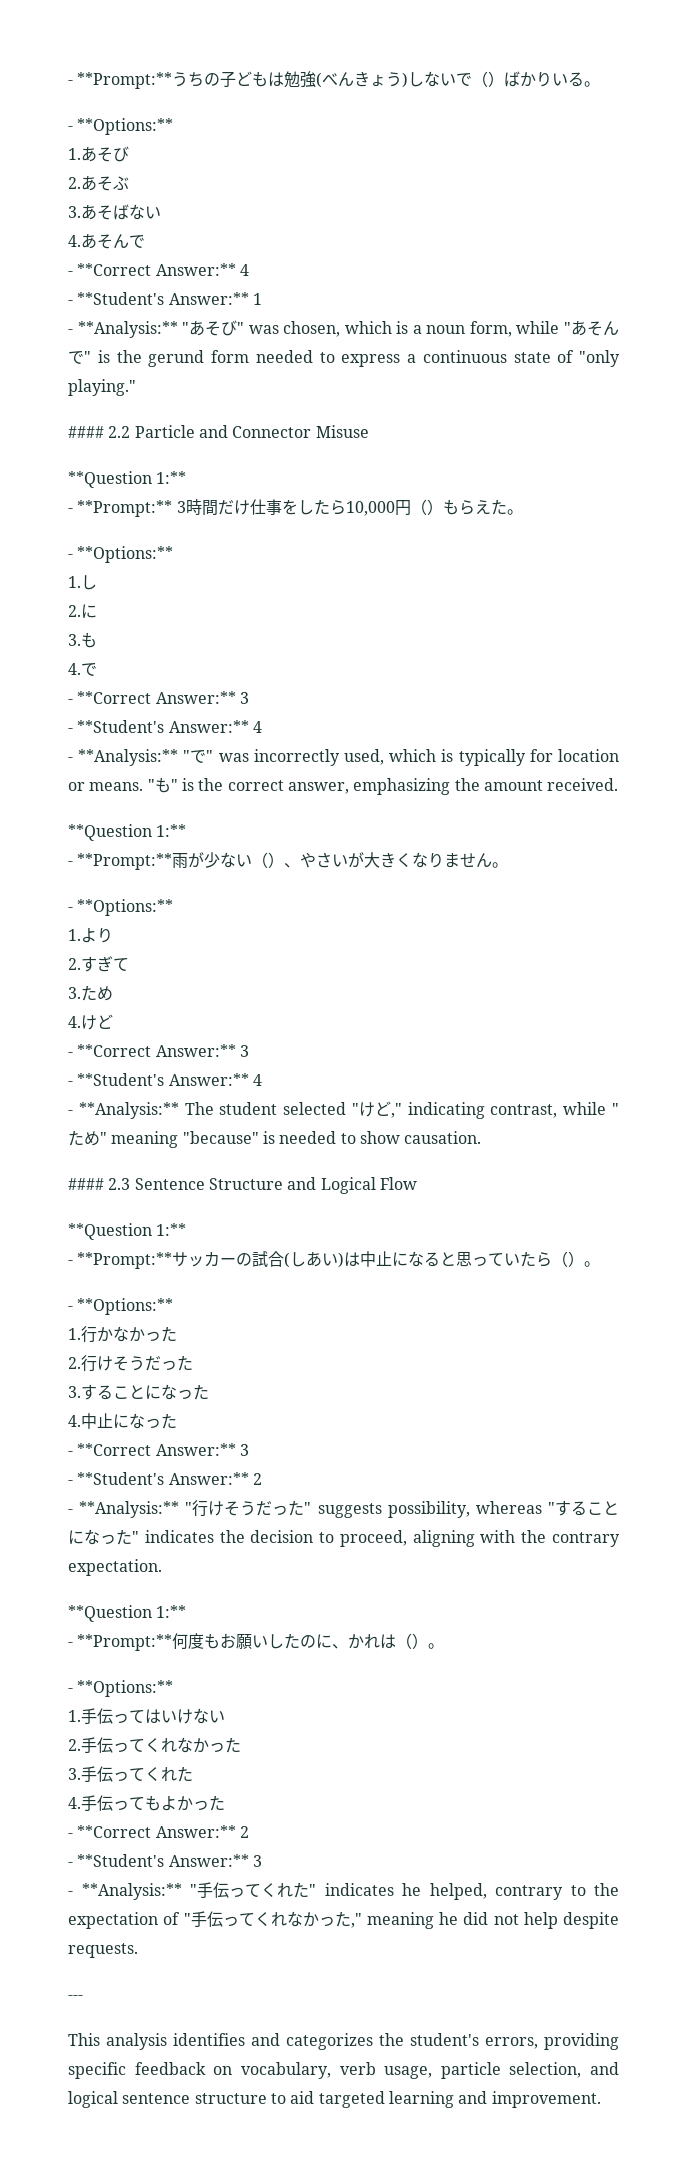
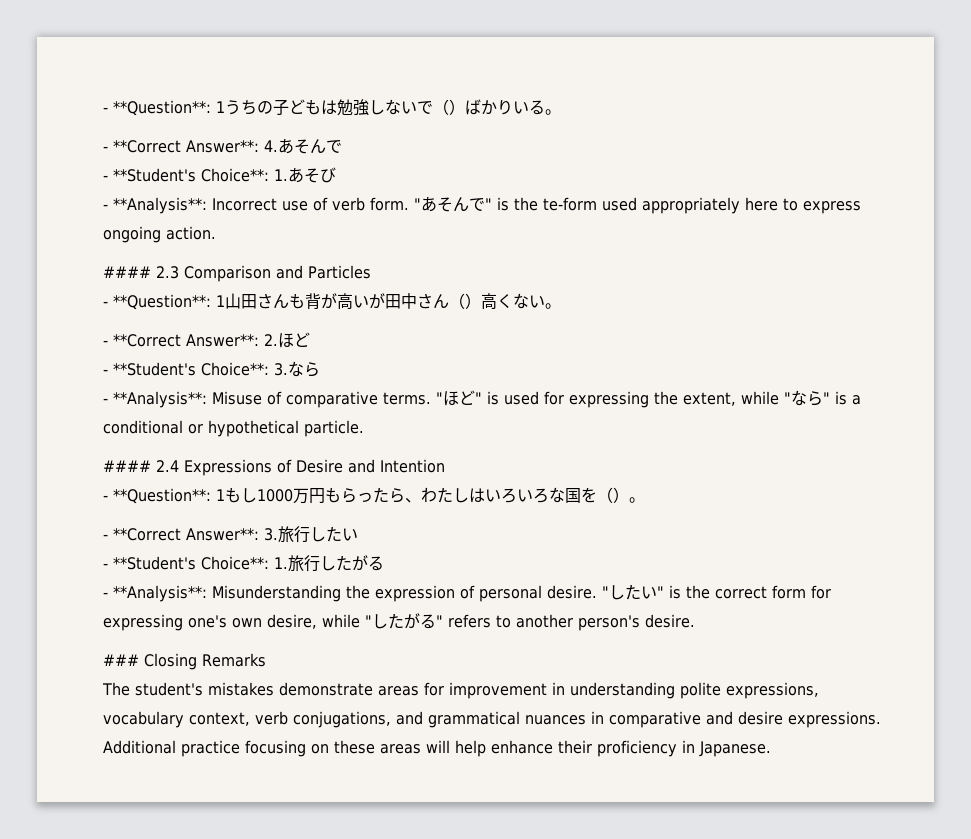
[68,72,173,89] - **Prompt:** -> [103,100,225,116] - **Question**: 1
[316,71,409,88] (べんきょう) -> (369, 107) none
[77,118,174,135] [68,146,129,162] [68,175,129,191] [68,204,161,220] [68,233,145,249] [68,263,249,276] [68,292,262,305] [68,320,560,338] **Options:** // 1.あそび // 2.あそぶ // 3.あそばない // 4.あそんで // - **Correct Answer:** 4 // - **Student's Answer:** 1 // - **Analysis:** "あそび" was chosen, which is a noun form, while -> [113,138,342,154] [103,167,336,183] [103,197,409,214] **Correct Answer**: 4.あそんで // - **Student's Choice**: 1.あそび // - **Analysis**: Incorrect use of verb form.
[148,350,620,367] [68,379,136,396] [68,425,369,438] [68,471,187,488] [68,499,523,517] [68,546,174,563] [68,575,97,590] [68,604,97,618] [68,632,97,648] [68,663,97,676] [68,691,249,704] [68,720,262,733] [68,749,619,766] [68,777,619,795] [68,824,187,841] [68,852,509,870] [68,899,174,916] [68,928,113,943] [68,956,129,972] [68,985,113,1001] [68,1014,113,1030] [68,1044,249,1057] [68,1073,262,1086] [68,1101,619,1119] [68,1130,482,1148] [68,1177,417,1194] [68,1223,187,1240] [68,1251,601,1269] [68,1298,174,1315] [68,1326,177,1343] [68,1355,193,1372] [68,1384,209,1400] [68,1413,177,1429] [68,1443,249,1456] [68,1472,262,1485] [68,1500,619,1518] [68,1529,620,1547] [68,1559,162,1576] [68,1605,187,1622] [68,1633,445,1651] [68,1680,174,1697] [68,1708,225,1725] [68,1737,241,1754] [68,1766,193,1783] [68,1795,225,1812] [68,1825,249,1838] [68,1854,262,1867] [68,1882,619,1900] [68,1911,619,1929] [68,1943,138,1958] [68,1995,83,2000] [68,2033,619,2050] [68,2062,619,2079] [68,2091,601,2108] gerund form needed to express a continuous state of "only playing." // #### 2.2 Particle and Connector Misuse // **Question 1:** // - **Prompt:** 3時間だけ仕事をしたら10,000円（）もらえた。 // - **Options:** // 1.し // 2.に // 3.も // 4.で // - **Correct Answer:** 3 // - **Student's Answer:** 4 // - **Analysis:** "で" was incorrectly used, which is typically for location or means. "も" is the correct answer, emphasizing the amount received. // **Question 1:** // - **Prompt:**雨が少ない（）、やさいが大きくなりません。 // - **Options:** // 1.より // 2.すぎて // 3.ため // 4.けど // - **Correct Answer:** 3 // - **Student's Answer:** 4 // - **Analysis:** The student selected "けど," indicating contrast, while "ため" meaning "because" is needed to show causation. // #### 2.3 Sentence Structure and Logical Flow // **Question 1:** // - **Prompt:**サッカーの試合(しあい)は中止になると思っていたら（）。 // - **Options:** // 1.行かなかった // 2.行けそうだった // 3.することになった // 4.中止になった // - **Correct Answer:** 3 // - **Student's Answer:** 2 // - **Analysis:** "行けそうだった" suggests possibility, whereas "することになった" indicates the decision to proceed, aligning with the contrary expectation. // **Question 1:** // - **Prompt:**何度もお願いしたのに、かれは（）。 // - **Options:** // 1.手伝ってはいけない // 2.手伝ってくれなかった // 3.手伝ってくれた // 4.手伝ってもよかった // - **Correct Answer:** 2 // - **Student's Answer:** 3 // - **Analysis:** "手伝ってくれた" indicates he helped, contrary to the expectation of "手伝ってくれなかった," meaning he did not help despite requests. // --- // This analysis identifies and categorizes the student's errors, providing specific feedback on vocabulary, verb usage, particle selection, and logical sentence structure to aid targeted learning and improvement. -> [543,197,861,214] [103,226,216,243] [103,265,371,282] [103,293,561,310] [103,332,310,348] [103,361,320,377] [103,390,861,408] [103,420,364,437] [103,459,445,476] [103,487,645,504] [103,526,358,543] [103,555,384,572] [103,584,831,602] [103,613,695,631] [103,653,266,670] [102,682,819,699] [103,711,881,728] [103,740,771,757] te-form used appropriately here to express ongoing action. // #### 2.3 Comparison and Particles // - **Question**: 1山田さんも背が高いが田中さん（）高くない。 // - **Correct Answer**: 2.ほど // - **Student's Choice**: 3.なら // - **Analysis**: Misuse of comparative terms. "ほど" is used for expressing the extent, while "なら" is a conditional or hypothetical particle. // #### 2.4 Expressions of Desire and Intention // - **Question**: 1もし1000万円もらったら、わたしはいろいろな国を（）。 // - **Correct Answer**: 3.旅行したい // - **Student's Choice**: 1.旅行したがる // - **Analysis**: Misunderstanding the expression of personal desire. "したい" is the correct form for expressing one's own desire, while "したがる" refers to another person's desire. // ### Closing Remarks // The student's mistakes demonstrate areas for improvement in understanding polite expressions, vocabulary context, verb conjugations, and grammatical nuances in comparative and desire expressions. Additional practice focusing on these areas will help enhance their proficiency in Japanese.

